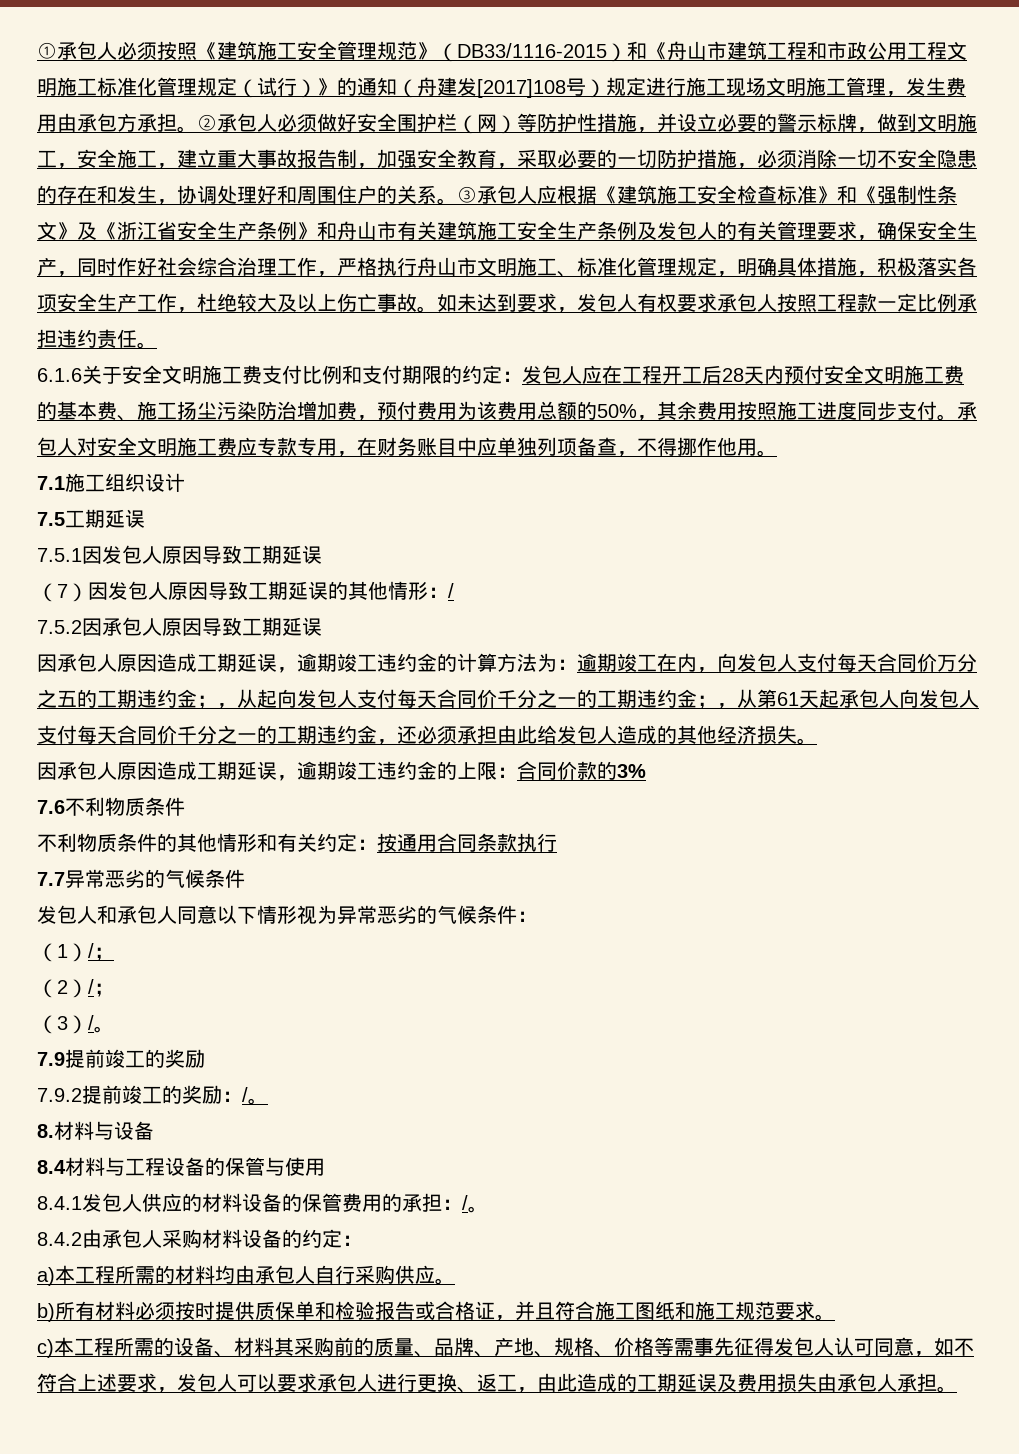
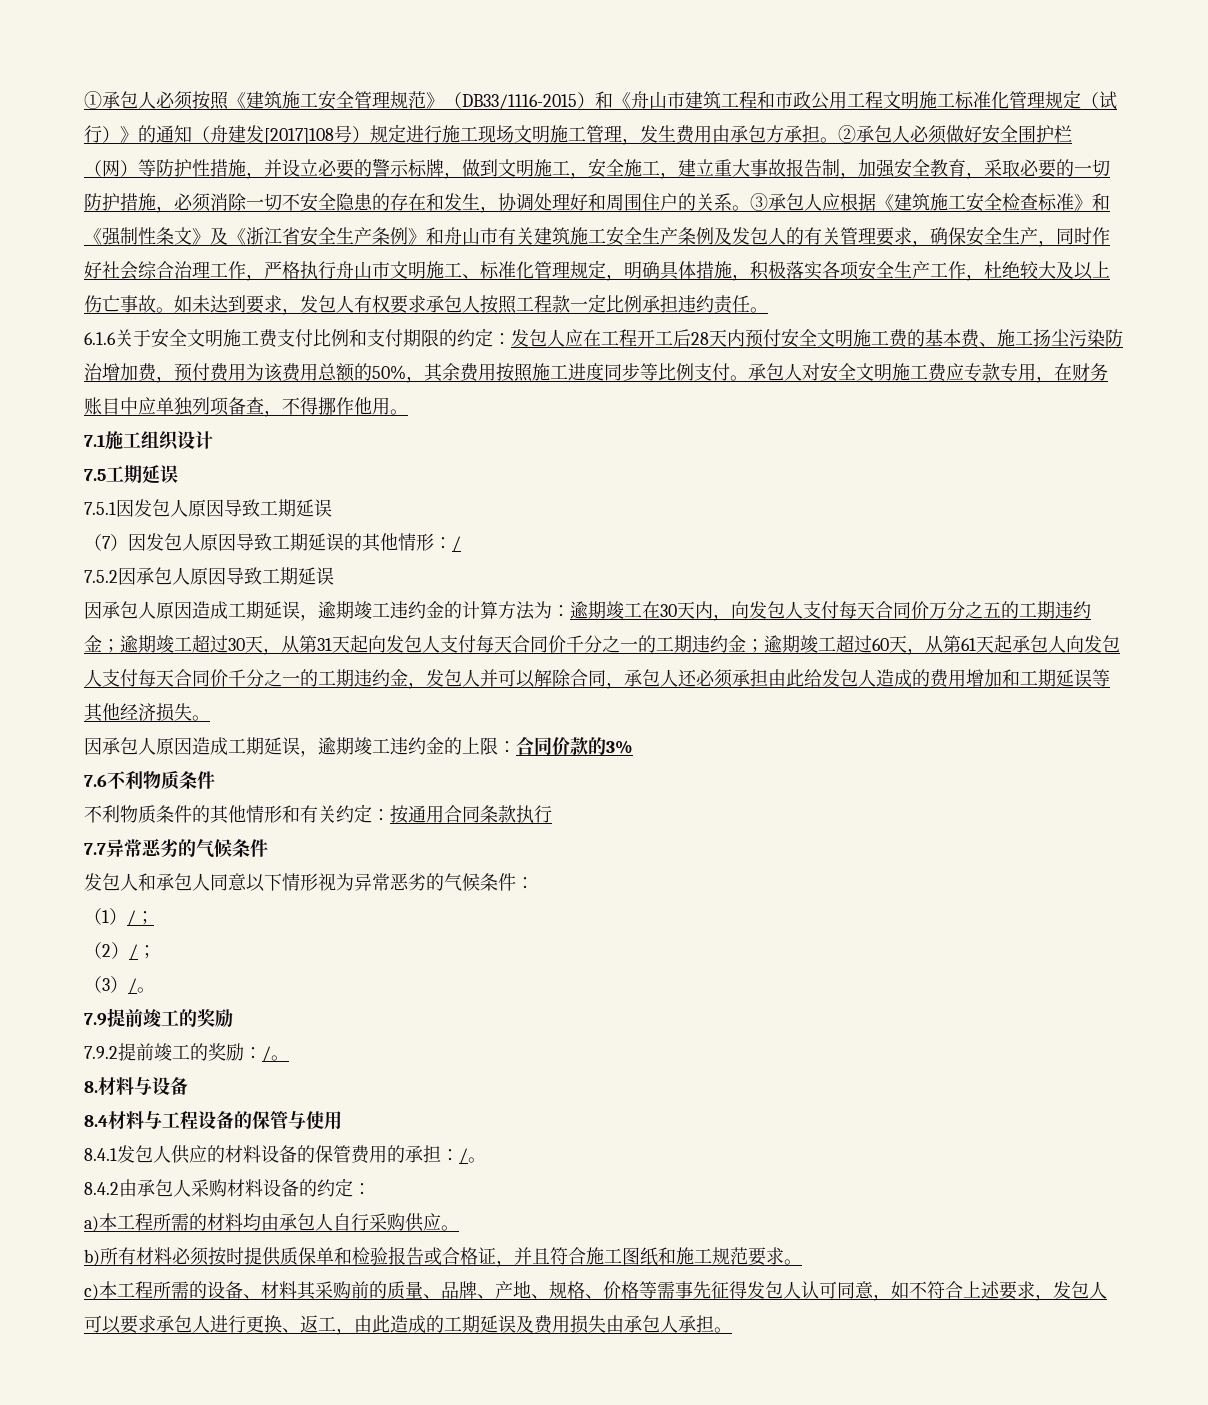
(897, 411) none -> [640,363,694,381] 等比例
(677, 662) none -> [660,601,695,619] 30天
[217,689,257,709] ，从 -> [120,634,350,655] 逾期竣工超过30天，从第31天
(717, 702) none -> [764,634,907,653] 逾期竣工超过60天
(397, 742) none -> [426,669,678,689] 发包人并可以解除合同，承包人
(677, 734) none -> [930,669,1110,688] 费用增加和工期延误等

